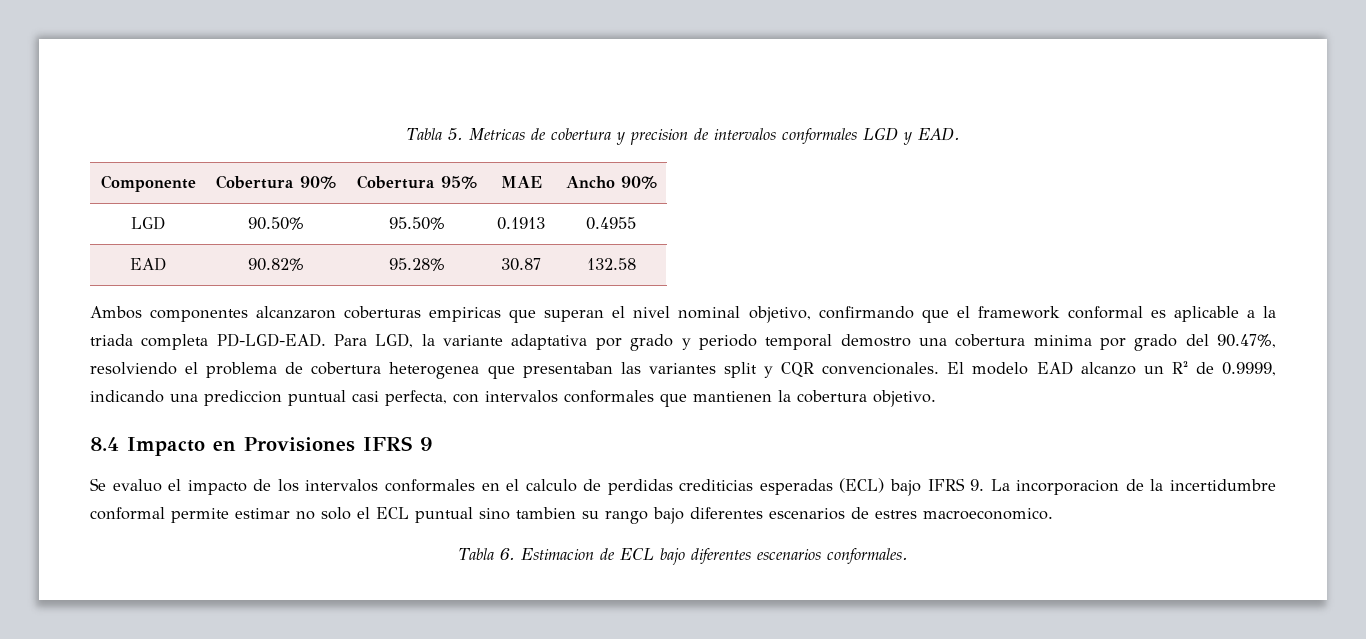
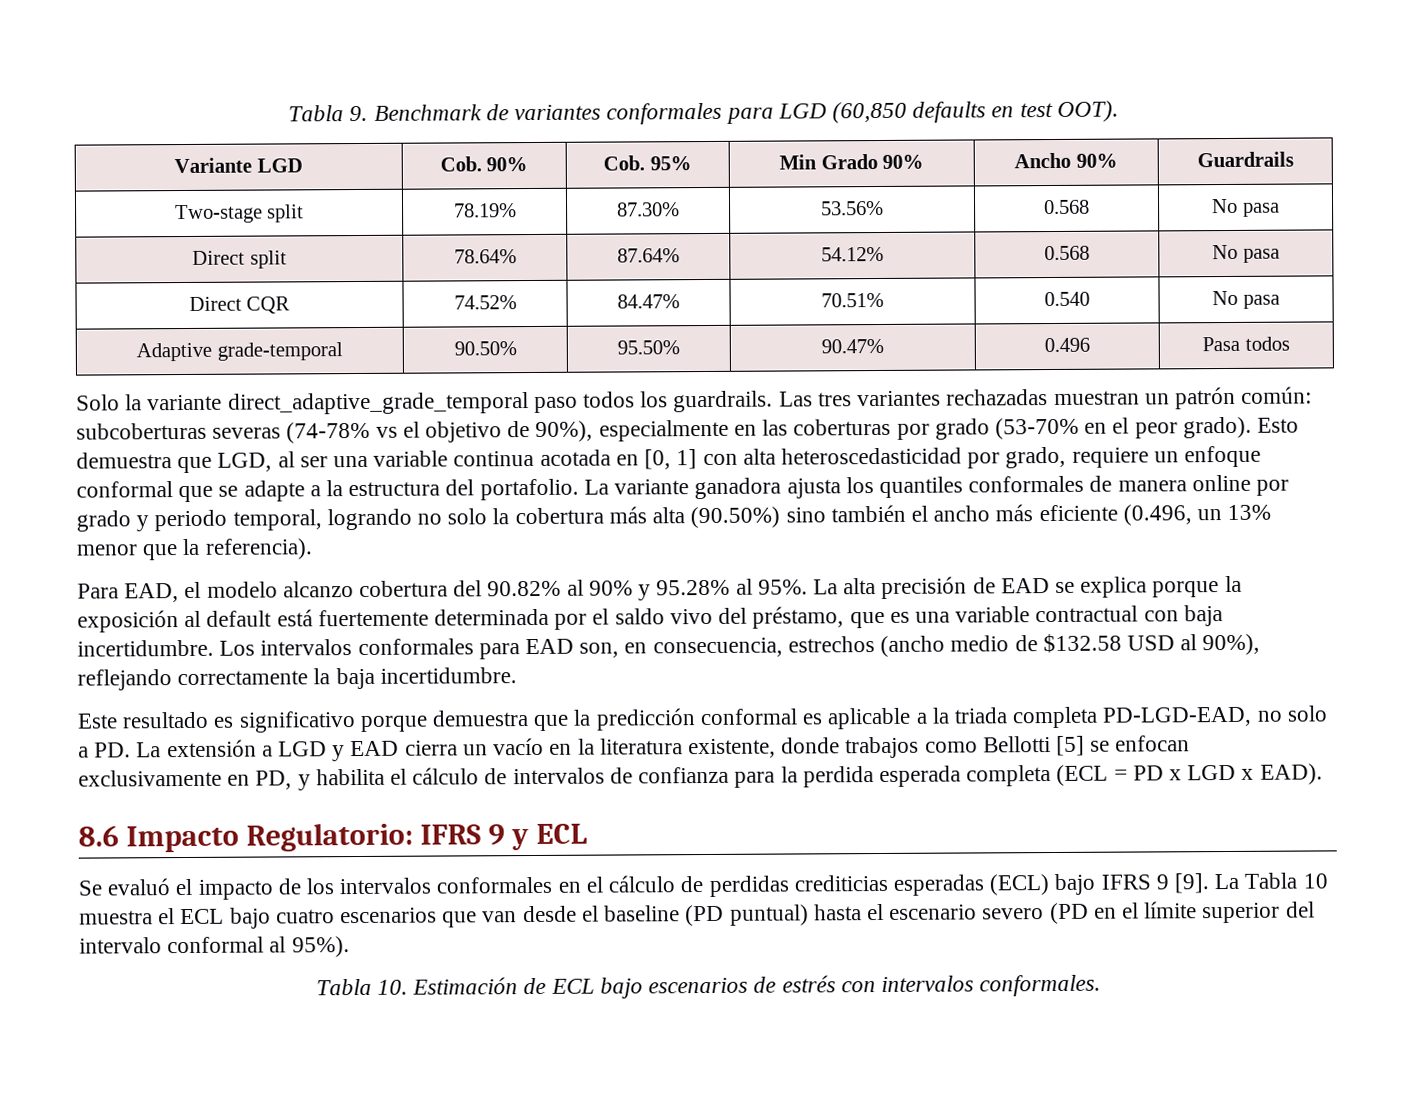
[406,127,960,145] [100,175,196,192] [216,175,336,189] [356,175,435,189] Tabla 5. Metricas de cobertura y precision de intervalos conformales LGD y EAD. // Componente | Cobertura 90% | Cobertura -> [288,100,1119,125] [174,157,303,174] [439,156,529,172] [603,155,646,171] Tabla 9. Benchmark de variantes conformales para LGD (60,850 defaults en test OOT). // Variante LGD | Cob. 90% | Cob.
[500,176,542,188] MAE -> [778,154,925,170] Min Grado 90%
[131,216,165,230] [247,217,304,230] [388,217,445,230] [497,217,545,230] [586,217,636,230] [130,257,166,271] [247,258,304,271] [388,258,445,271] [501,258,541,271] [586,258,636,270] [90,306,1060,323] // LGD | 90.50% | 95.50% | 0.1913 | 0.4955 // EAD | 90.82% | 95.28% | 30.87 | 132.58 // Ambos componentes alcanzaron coberturas empiricas que superan el nivel nominal objetivo, confirmando que el framework -> [1196,151,1294,168] [174,204,305,224] [453,203,517,218] [617,202,680,217] [821,200,884,216] [1043,199,1090,215] [1211,198,1280,217] [192,250,287,269] [453,249,517,264] [617,248,680,263] [821,246,884,262] [1044,245,1090,261] [1212,244,1280,263] [188,296,291,314] [453,295,517,310] [617,294,680,309] [821,292,884,308] [1044,291,1090,307] [1212,290,1280,309] [136,342,343,362] [453,341,517,356] [617,340,680,355] [821,338,884,354] [1044,337,1090,353] [1202,336,1290,352] [76,386,1313,415] [76,416,1299,444] [76,445,1261,474] [76,474,1289,503] [76,504,1272,532] [76,538,313,561] [77,575,1242,603] [77,605,1223,633] [77,633,1261,660] [77,667,517,691] [77,708,696,733] | Guardrails // Two-stage split | 78.19% | 87.30% | 53.56% | 0.568 | No pasa // Direct split | 78.64% | 87.64% | 54.12% | 0.568 | No pasa // Direct CQR | 74.52% | 84.47% | 70.51% | 0.540 | No pasa // Adaptive grade-temporal | 90.50% | 95.50% | 90.47% | 0.496 | Pasa todos // Solo la variante direct_adaptive_grade_temporal paso todos los guardrails. Las tres variantes rechazadas muestran un patrón común: subcoberturas severas (74-78% vs el objetivo de 90%), especialmente en las coberturas por grado (53-70% en el peor grado). Esto demuestra que LGD, al ser una variable continua acotada en [0, 1] con alta heteroscedasticidad por grado, requiere un enfoque conformal que se adapte a la estructura del portafolio. La variante ganadora ajusta los quantiles conformales de manera online por grado y periodo temporal, logrando no solo la cobertura más alta (90.50%) sino también el ancho más eficiente (0.496, un 13% menor que la referencia). // Para EAD, el modelo alcanzo cobertura del 90.82% al 90% y 95.28% al 95%. La alta precisión de EAD se explica porque la exposición al default está fuertemente determinada por el saldo vivo del préstamo, que es una variable contractual con baja incertidumbre. Los intervalos conformales para EAD son, en consecuencia, estrechos (ancho medio de $132.58 USD al 90%), reflejando correctamente la baja incertidumbre. // Este resultado es significativo porque demuestra que la predicción
[216,333,1276,351] [90,360,1276,379] [90,390,936,407] [90,436,433,456] PD-LGD-EAD. Para LGD, la variante adaptativa por grado y periodo temporal demostro una cobertura minima por grado del 90.47%, resolviendo el problema de cobertura heterogenea que presentaban las variantes split y CQR convencionales. El modelo EAD alcanzo un R² de 0.9999, indicando una prediccion puntual casi perfecta, con intervalos conformales que mantienen la cobertura objetivo. // 8.4 Impacto en Provisiones IFRS 9 -> [1102,705,1328,727] [78,735,1191,762] [78,763,1323,791] [78,822,588,853] PD-LGD-EAD, no solo a PD. La extensión a LGD y EAD cierra un vacío en la literatura existente, donde trabajos como Bellotti [5] se enfocan exclusivamente en PD, y habilita el cálculo de intervalos de confianza para la perdida esperada completa (ECL = PD x LGD x EAD). // 8.6 Impacto Regulatorio: IFRS 9 y ECL
[112,479,162,492] evaluo -> [107,878,171,896] evaluó
[525,479,577,492] calculo -> [608,875,676,893] cálculo
[970,479,1276,495] [90,507,1053,524] [458,548,594,560] 9. La incorporacion de la incertidumbre conformal permite estimar no solo el ECL puntual sino tambien su rango bajo diferentes escenarios de estres macroeconomico. // Tabla 6. Estimacion -> [1155,872,1328,894] [79,901,1315,929] [79,936,350,958] [315,977,519,996] 9 [9]. La Tabla 10 muestra el ECL bajo cuatro escenarios que van desde el baseline (PD puntual) hasta el escenario severo (PD en el límite superior del intervalo conformal al 95%). // Tabla 10. Estimación
[690,548,821,565] diferentes escenarios -> [648,975,974,994] escenarios de estrés con intervalos

